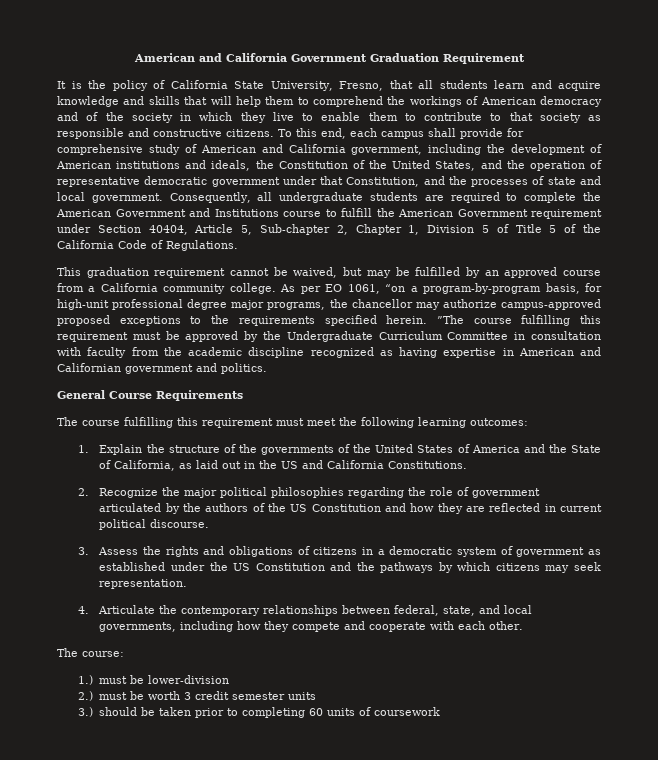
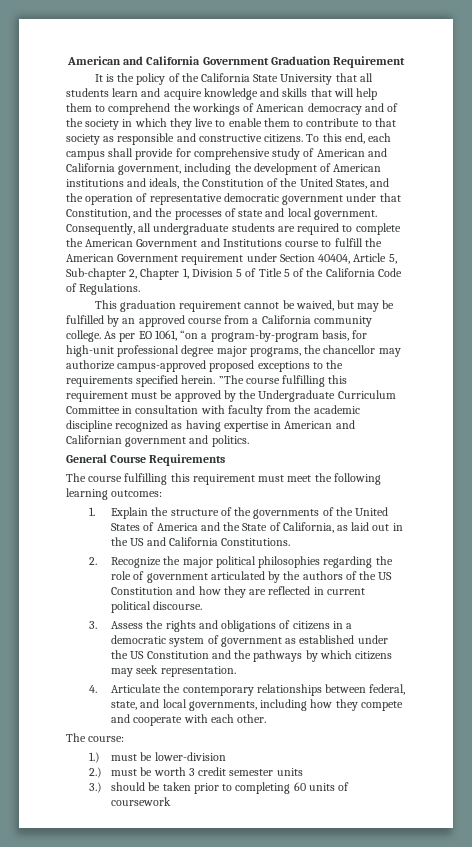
(166, 84) none -> [181,73,199,82] the
[270,81,383,91] University, Fresno, -> [280,74,333,85] University

